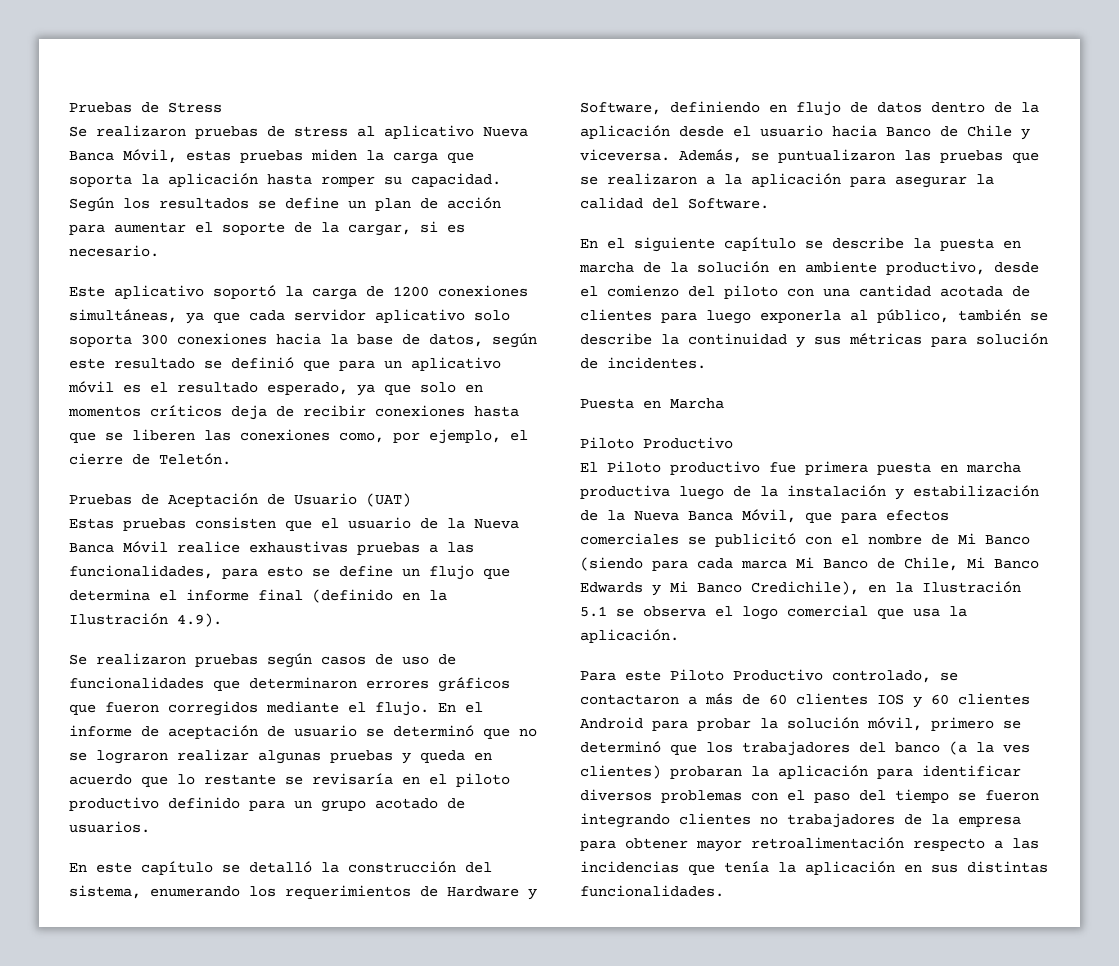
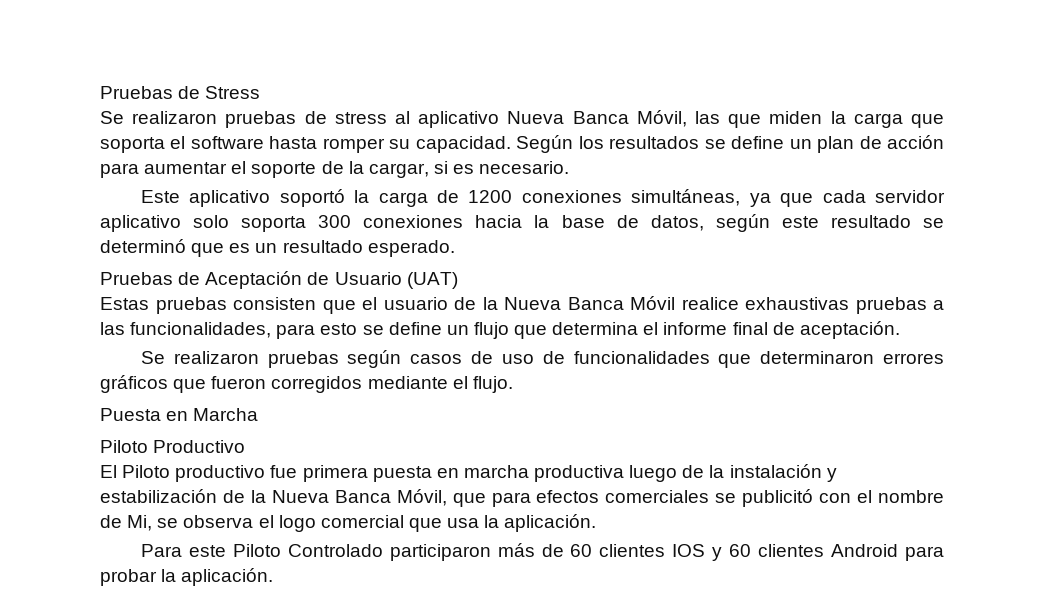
[186,150,303,163] estas pruebas -> [695,111,762,128] las que
[141,173,258,187] la aplicación -> [170,136,264,149] el software
[231,357,501,371] [68,381,483,396] [68,405,519,420] [69,429,528,444] [69,453,231,465] definió que para un aplicativo móvil es el resultado esperado, ya que solo en momentos críticos deja de recibir conexiones hasta que se liberen las conexiones como, por ejemplo, el cierre de Teletón. -> [100,239,455,257] determinó que es un resultado esperado.
[312,589,447,603] [69,613,222,627] (definido en la Ilustración 4.9). -> [772,321,900,339] de aceptación.
[438,702,483,713] [69,725,537,739] [69,749,492,764] [69,773,510,787] [69,797,465,812] [69,821,150,833] [69,861,492,875] [69,885,537,900] [580,101,1039,116] [580,125,1030,140] [580,149,1039,163] [580,173,994,188] [580,197,769,209] [580,237,1021,252] [579,261,1039,275] [580,285,1030,299] [580,309,1048,324] [580,333,1048,348] [580,357,706,369] En el informe de aceptación de usuario se determinó que no se lograron realizar algunas pruebas y queda en acuerdo que lo restante se revisaría en el piloto productivo definido para un grupo acotado de usuarios. // En este capítulo se detalló la construcción del sistema, enumerando los requerimientos de Hardware y Software, definiendo en flujo de datos dentro de la aplicación desde el usuario hacia Banco de Chile y viceversa. Además, se puntualizaron las pruebas que se realizaron a la aplicación para asegurar la calidad del Software. // En el siguiente capítulo se describe la puesta en marcha de la solución en ambiente productivo, desde el comienzo del piloto con una cantidad acotada de clientes para luego exponerla al público, también se describe la continuidad y sus métricas para solución de incidentes. -> (513, 384) none
[958,533,1030,545] [580,557,1039,571] [580,581,1021,596] [580,606,607,617] Mi Banco (siendo para cada marca Mi Banco de Chile, Mi Banco Edwards y Mi Banco Credichile), en la Ilustración 5.1 -> [127,515,153,531] Mi,
[733,669,958,683] [580,694,697,705] Productivo controlado, se contactaron a -> [287,544,491,561] Controlado participaron
[787,717,1021,731] [580,741,1030,756] [580,765,1021,779] [580,789,1039,803] [580,813,1021,828] [580,837,1039,852] [580,861,1048,875] [580,885,724,897] solución móvil, primero se determinó que los trabajadores del banco (a la ves clientes) probaran la aplicación para identificar diversos problemas con el paso del tiempo se fueron integrando clientes no trabajadores de la empresa para obtener mayor retroalimentación respecto a las incidencias que tenía la aplicación en sus distintas funcionalidades. -> [181,568,274,586] aplicación.

